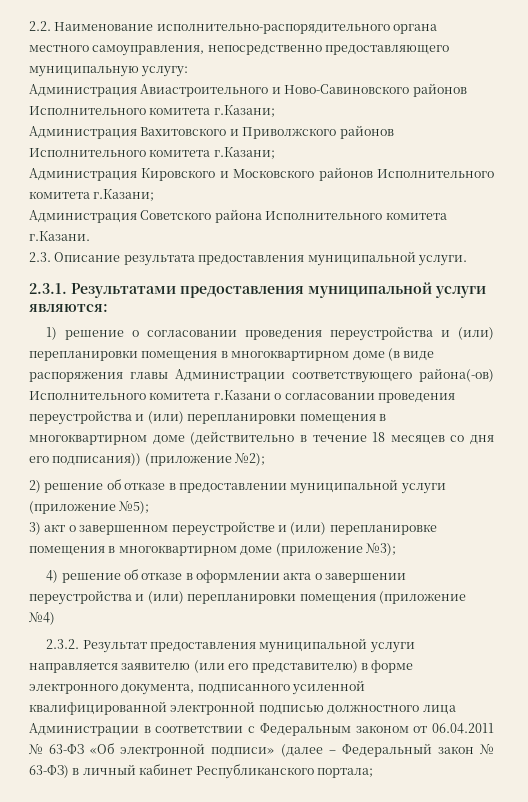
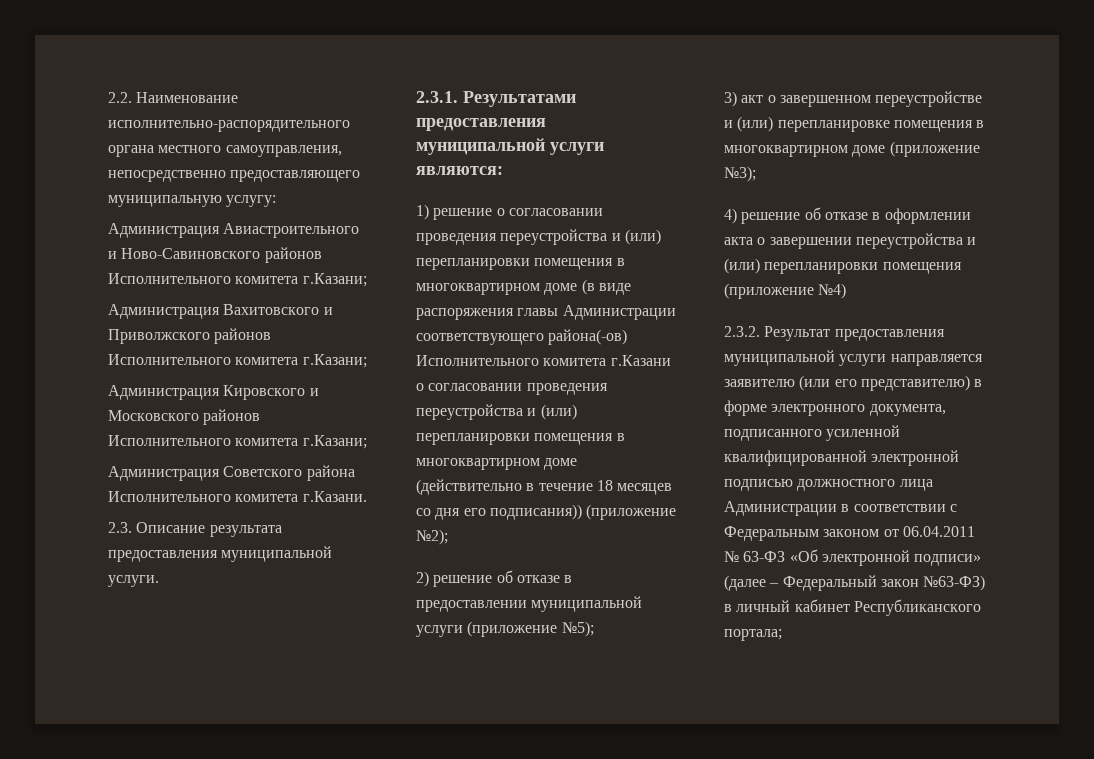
[479,744,494,755] [29,765,69,778] № 63-ФЗ) -> [923,575,986,591] №63-ФЗ)

